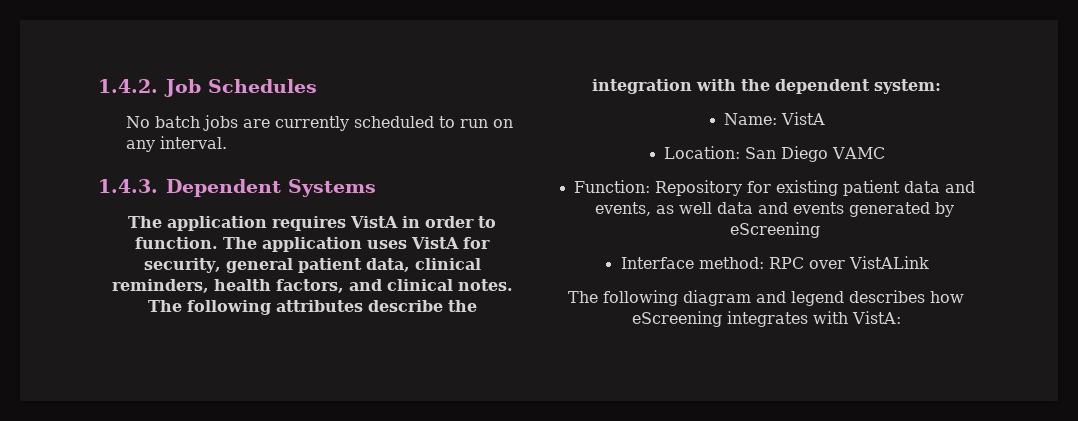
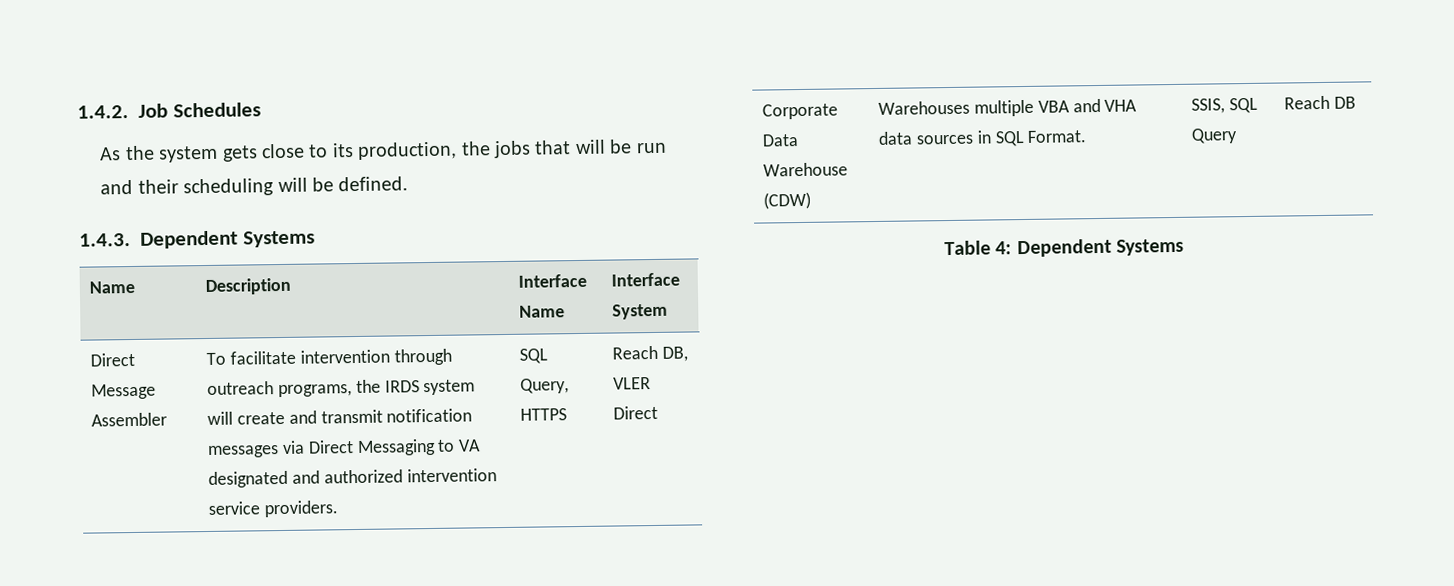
[126,115,514,131] [126,136,228,152] [98,179,376,197] [128,216,496,231] [135,237,490,252] [143,258,481,273] [111,279,513,293] [147,300,477,315] [591,79,941,94] [724,112,826,125] [664,146,886,162] [574,180,976,196] [595,202,955,217] [729,222,820,238] [620,256,929,269] [568,290,964,306] [631,311,901,327] No batch jobs are currently scheduled to run on any interval. // 1.4.3. Dependent Systems // The application requires VistA in order to function. The application uses VistA for security, general patient data, clinical reminders, health factors, and clinical notes. The following attributes describe the integration with the dependent system: // Name: VistA // Location: San Diego VAMC // Function: Repository for existing patient data and events, as well data and events generated by eScreening // Interface method: RPC over VistALink // The following diagram and legend describes how eScreening integrates with VistA: -> [99,139,667,163] [100,176,409,197] [79,230,315,249] [88,280,135,294] [204,277,291,296] [517,273,587,288] [518,305,565,318] [610,272,680,287] [611,303,668,320] [89,352,135,367] [90,383,156,400] [90,412,167,427] [205,348,452,366] [206,379,476,398] [206,408,473,426] [207,438,482,459] [207,468,497,488] [207,500,338,518] [518,348,548,364] [519,378,569,394] [519,408,567,421] [611,345,688,362] [612,377,651,390] [612,405,658,420] [761,103,838,120] [761,134,799,147] [762,162,848,177] [762,191,811,210] [877,98,1138,117] [877,130,1088,147] [1190,97,1258,114] [1190,128,1238,144] [1283,95,1356,110] [943,238,1185,258] As the system gets close to its production, the jobs that will be run and their scheduling will be defined. // 1.4.3. Dependent Systems // Name | Description | Interface Name | Interface System // Direct Message Assembler | To facilitate intervention through outreach programs, the IRDS system will create and transmit notification messages via Direct Messaging to VA designated and authorized intervention service providers. | SQL Query, HTTPS | Reach DB, VLER Direct // Corporate Data Warehouse (CDW) | Warehouses multiple VBA and VHA data sources in SQL Format. | SSIS, SQL Query | Reach DB // Table 4: Dependent Systems

